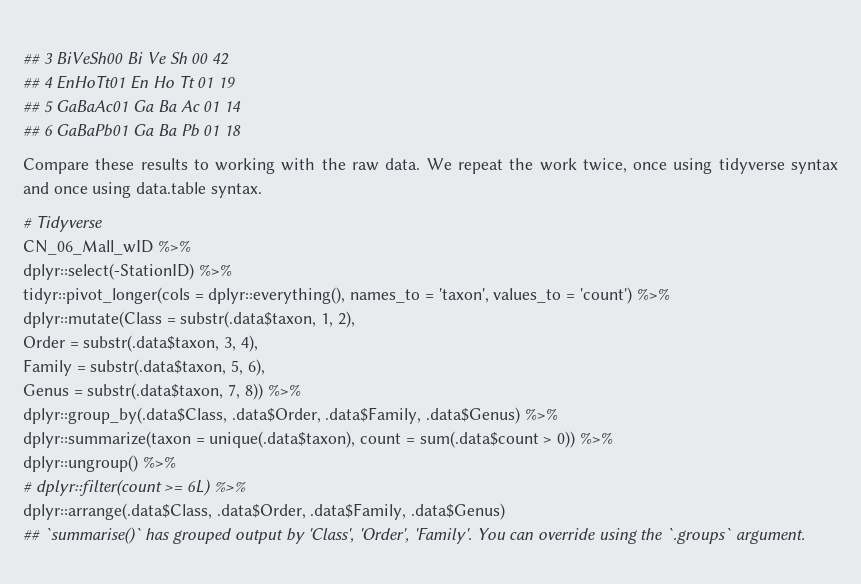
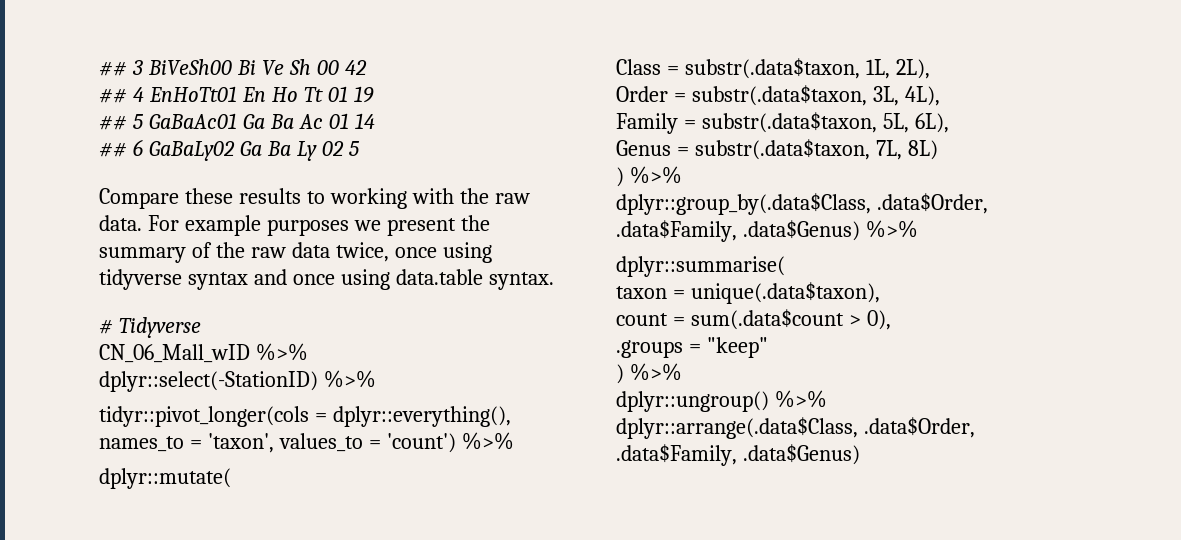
[56,124,242,137] GaBaPb01 Ga Ba Pb 01 18 -> [148,141,360,161] GaBaLy02 Ga Ba Ly 02 5
[426,158,577,174] We repeat the work -> [147,215,490,236] [99,242,330,263] For example purposes we present the summary of the raw data
[23,311,355,328] dplyr::mutate(Class = substr(.data$taxon, 1, 2), -> [99,468,231,489] [616,58,930,79] dplyr::mutate( // Class = substr(.data$taxon, 1L, 2L),
[224,335,258,352] 3, 4), -> [872,86,940,106] 3L, 4L),
[231,359,265,376] 5, 6), -> [882,113,949,133] 5L, 6L),
[228,383,263,400] 7, 8)) -> [875,140,938,160] [616,167,624,187] 7L, 8L) // )
[23,431,191,448] dplyr::summarize(taxon -> [616,256,785,277] [616,286,667,299] dplyr::summarise( // taxon
(356, 439) none -> (880, 293) //
[557,431,613,448] [23,455,176,472] [23,479,246,496] [23,503,506,520] [23,527,805,544] 0)) %>% // dplyr::ungroup() %>% // # dplyr::filter(count >= 6L) %>% // dplyr::arrange(.data$Class, .data$Order, .data$Family, .data$Genus) // ## `summarise()` has grouped output by 'Class', 'Order', 'Family'. You can override using the `.groups` argument. -> [866,310,891,330] [616,337,768,358] [616,363,682,384] [616,390,827,412] [616,417,975,439] [616,444,860,466] 0), // .groups = "keep" // ) %>% // dplyr::ungroup() %>% // dplyr::arrange(.data$Class, .data$Order, .data$Family, .data$Genus)

